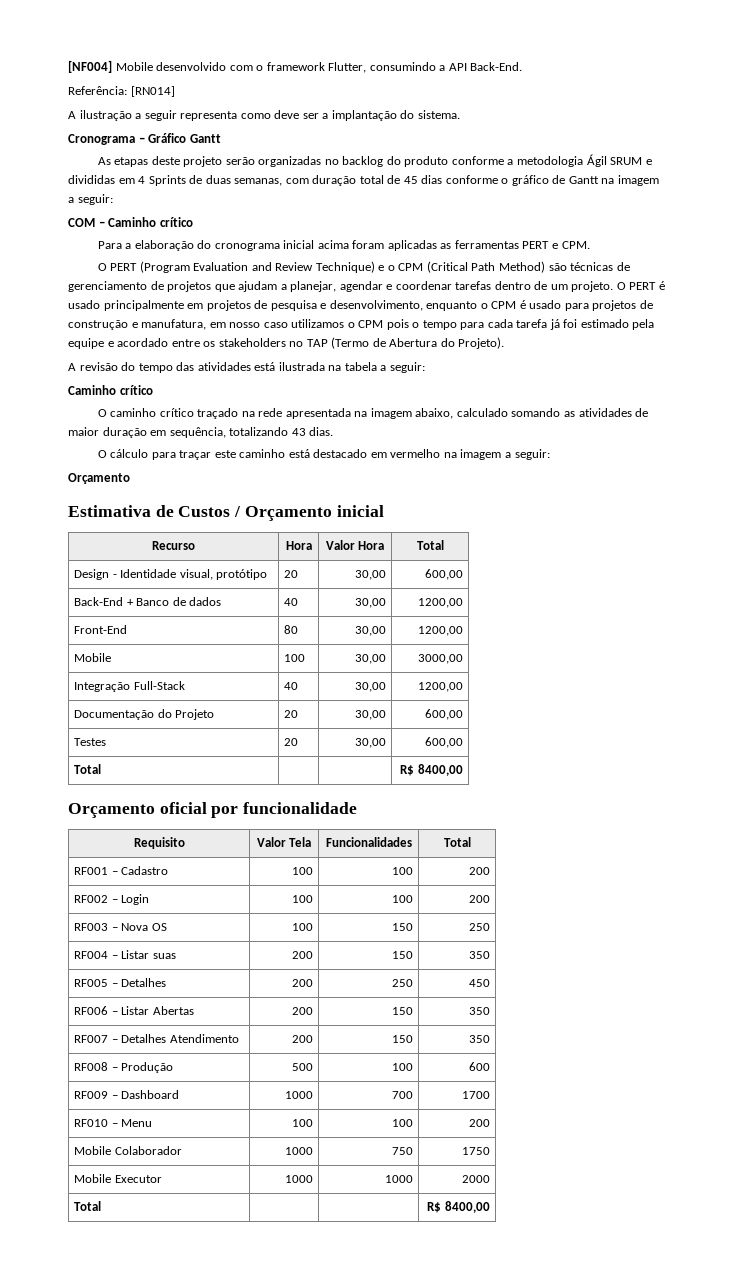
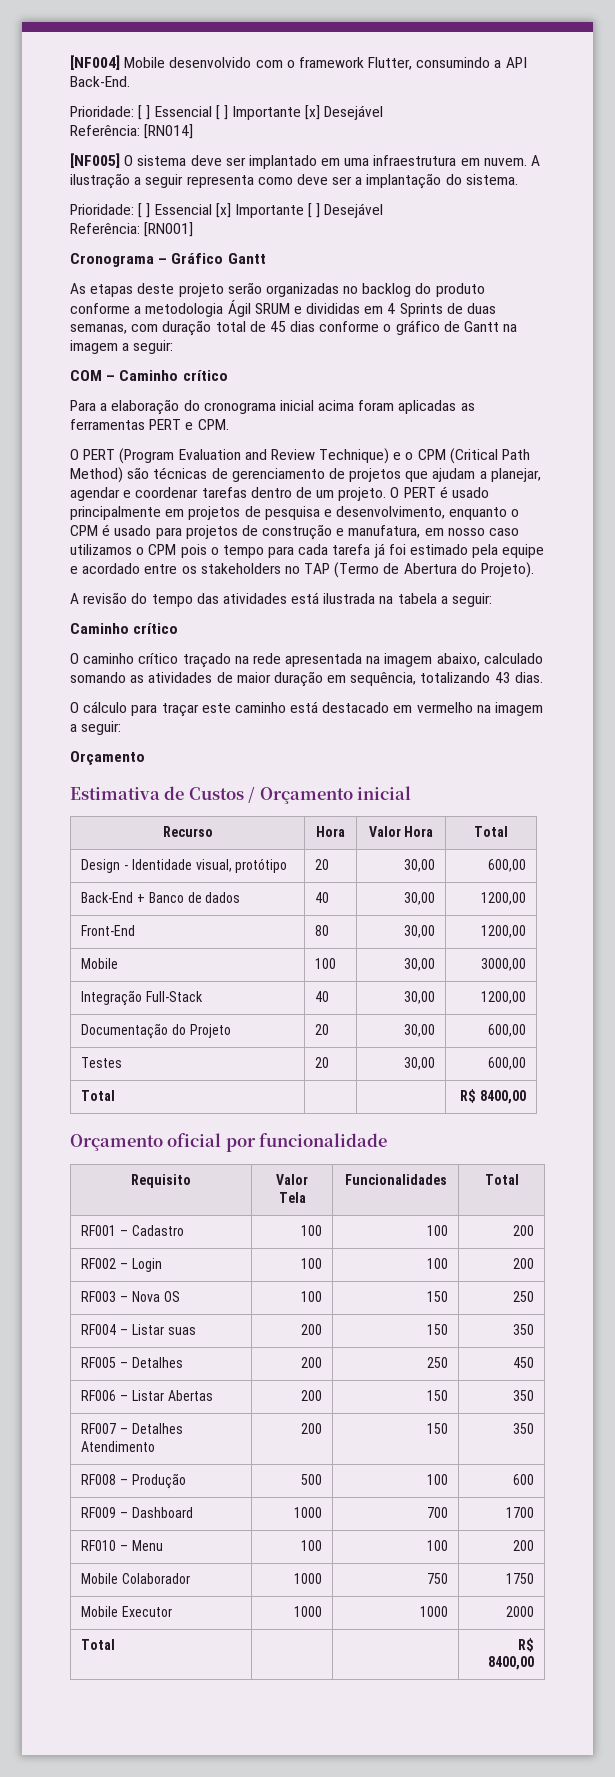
[68,86,175,97] Referência: [RN014] // -> [70,105,384,120] [70,124,194,139] [70,153,527,169] Prioridade: [ ] Essencial [ ] Importante [x] Desejável // Referência: [RN014] // [NF005] O sistema deve ser implantado em uma infraestrutura em nuvem.
(460, 114) none -> [70,203,384,218] [70,222,194,237] // Prioridade: [ ] Essencial [x] Importante [ ] Desejável // Referência: [RN001]

